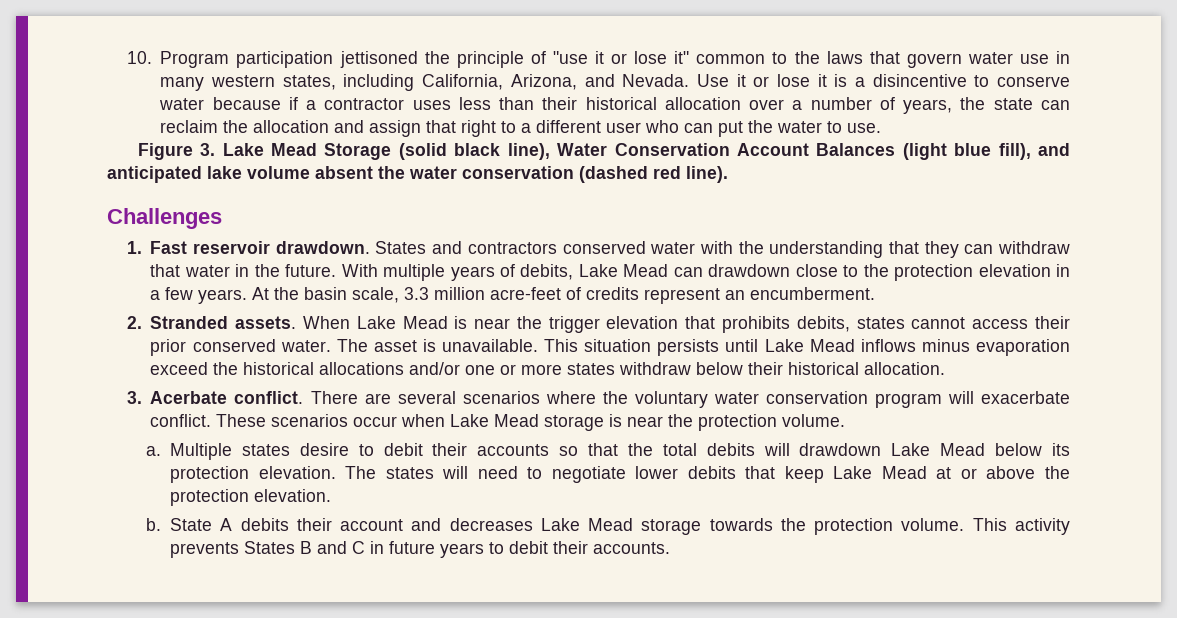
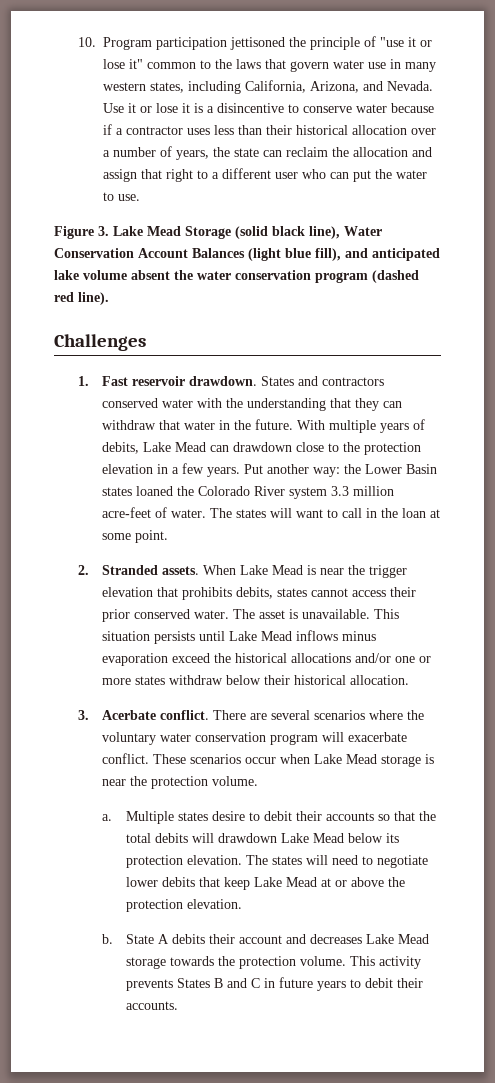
(574, 172) none -> [315,272,368,283] program
[252,287,876,304] At the basin scale, 3.3 million acre-feet of credits represent an encumberment. -> [244,464,438,477] [102,486,395,499] [102,507,441,518] [102,530,169,543] Put another way: the Lower Basin states loaned the Colorado River system 3.3 million acre-feet of water. The states will want to call in the loan at some point.

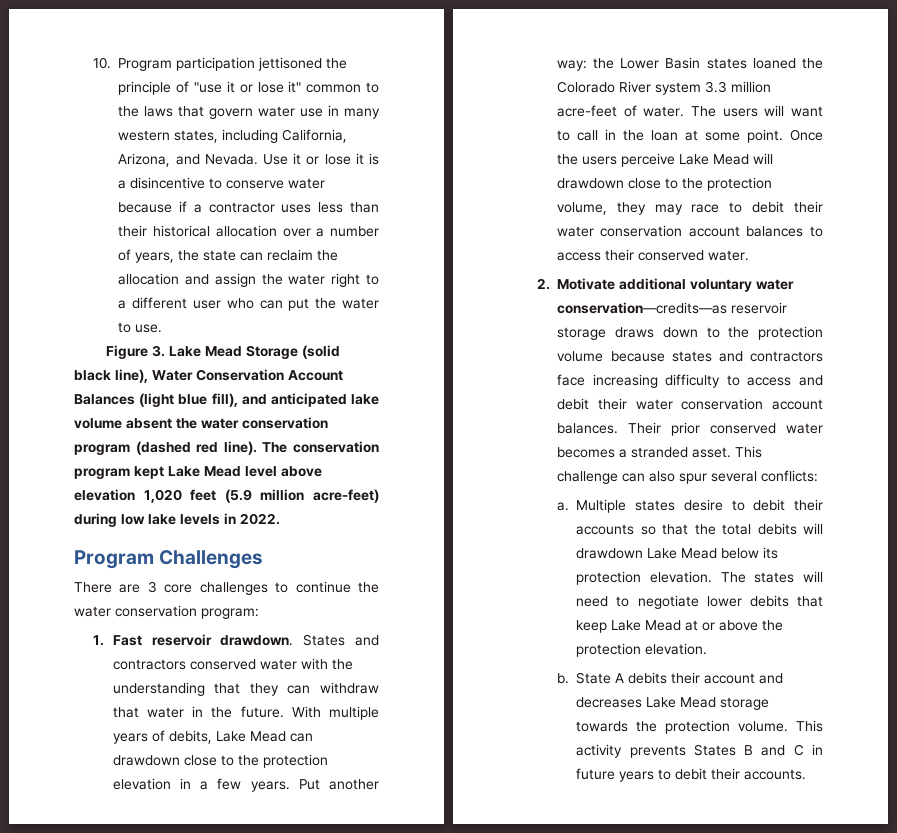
[141,169,163,179] that -> [261,274,326,285] the water
[54,334,146,351] // Challenges -> [262,441,379,453] [74,466,322,479] [74,489,379,503] [74,513,280,527] [74,550,264,569] [74,581,379,595] [74,605,259,619] The conservation program kept Lake Mead level above elevation 1,020 feet (5.9 million acre-feet) during low lake levels in 2022. // Program Challenges // There are 3 core challenges to continue the water conservation program:
[236,509,267,518] states -> [722,108,758,117] users
[78,565,408,578] [102,587,417,600] [102,609,400,622] [102,630,377,644] [102,653,432,666] [102,675,410,685] [78,710,425,720] [102,732,408,745] [102,753,435,767] [102,776,259,789] // 2. Stranded assets. When Lake Mead is near the trigger elevation that prohibits debits, states cannot access their prior conserved water. The asset is unavailable. This situation persists until Lake Mead inflows minus evaporation exceed the historical allocations and/or one or more states withdraw below their historical allocation. // 3. Acerbate conflict. There are several scenarios where the voluntary water conservation program will exacerbate conflict. These scenarios occur when Lake Mead storage is near the protection volume. -> [790,129,823,141] [556,153,773,167] [556,177,772,191] [556,201,823,215] [556,225,823,237] [556,249,749,261] [537,278,795,292] [557,302,788,314] [557,326,823,340] [557,351,823,362] [557,374,823,388] [557,398,823,410] [557,422,823,436] [557,446,763,458] [557,470,819,484] Once the users perceive Lake Mead will drawdown close to the protection volume, they may race to debit their water conservation account balances to access their conserved water. // 2. Motivate additional voluntary water conservation―credits―as reservoir storage draws down to the protection volume because states and contractors face increasing difficulty to access and debit their water conservation account balances. Their prior conserved water becomes a stranded asset. This challenge can also spur several conflicts:

